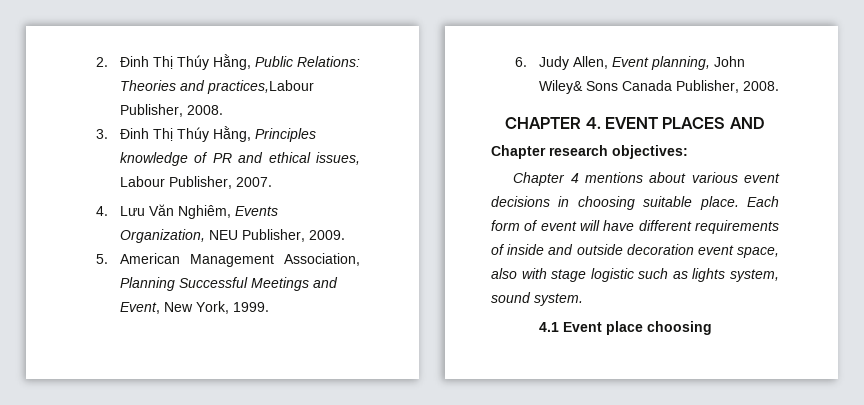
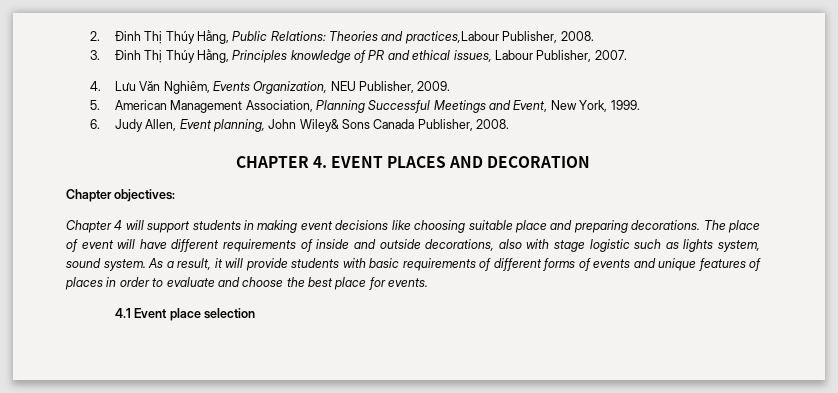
[491,145,608,159] // Chapter research -> [487,156,591,168] [66,189,112,202] DECORATION // Chapter
[584,172,738,183] mentions about various -> [125,220,298,233] will support students in making
[558,196,570,207] in -> [391,220,411,230] like
[699,196,779,210] [491,220,520,231] place. Each form -> [514,220,761,233] place and preparing decorations. The place
[626,244,779,258] decoration event space, -> [425,239,495,251] decorations,
(583, 299) none -> [148,258,761,271] [65,277,429,290] As a result, it will provide students with basic requirements of different forms of events and unique features of places in order to evaluate and choose the best place for events.
[646,321,712,335] choosing -> [203,308,255,319] selection

